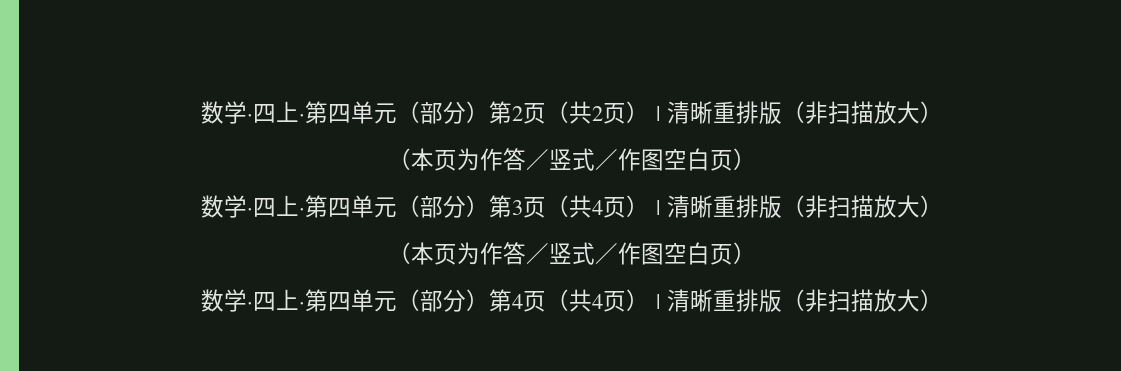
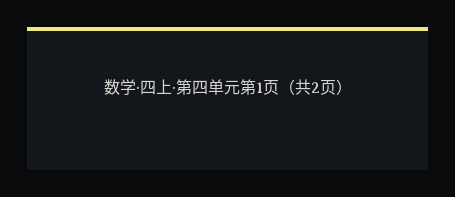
[201,101,943,124] [388,148,756,171] [201,195,943,218] [388,242,756,265] [201,289,920,312] 数学·四上·第四单元（部分）第2页（共2页） | 清晰重排版（非扫描放大） // （本页为作答／竖式／作图空白页） // 数学·四上·第四单元（部分）第3页（共4页） | 清晰重排版（非扫描放大） // （本页为作答／竖式／作图空白页） // 数学·四上·第四单元（部分）第4页（共4页） | 清晰重排版（非扫描放大 -> [103,79,336,95] 数学·四上·第四单元第1页（共2页

